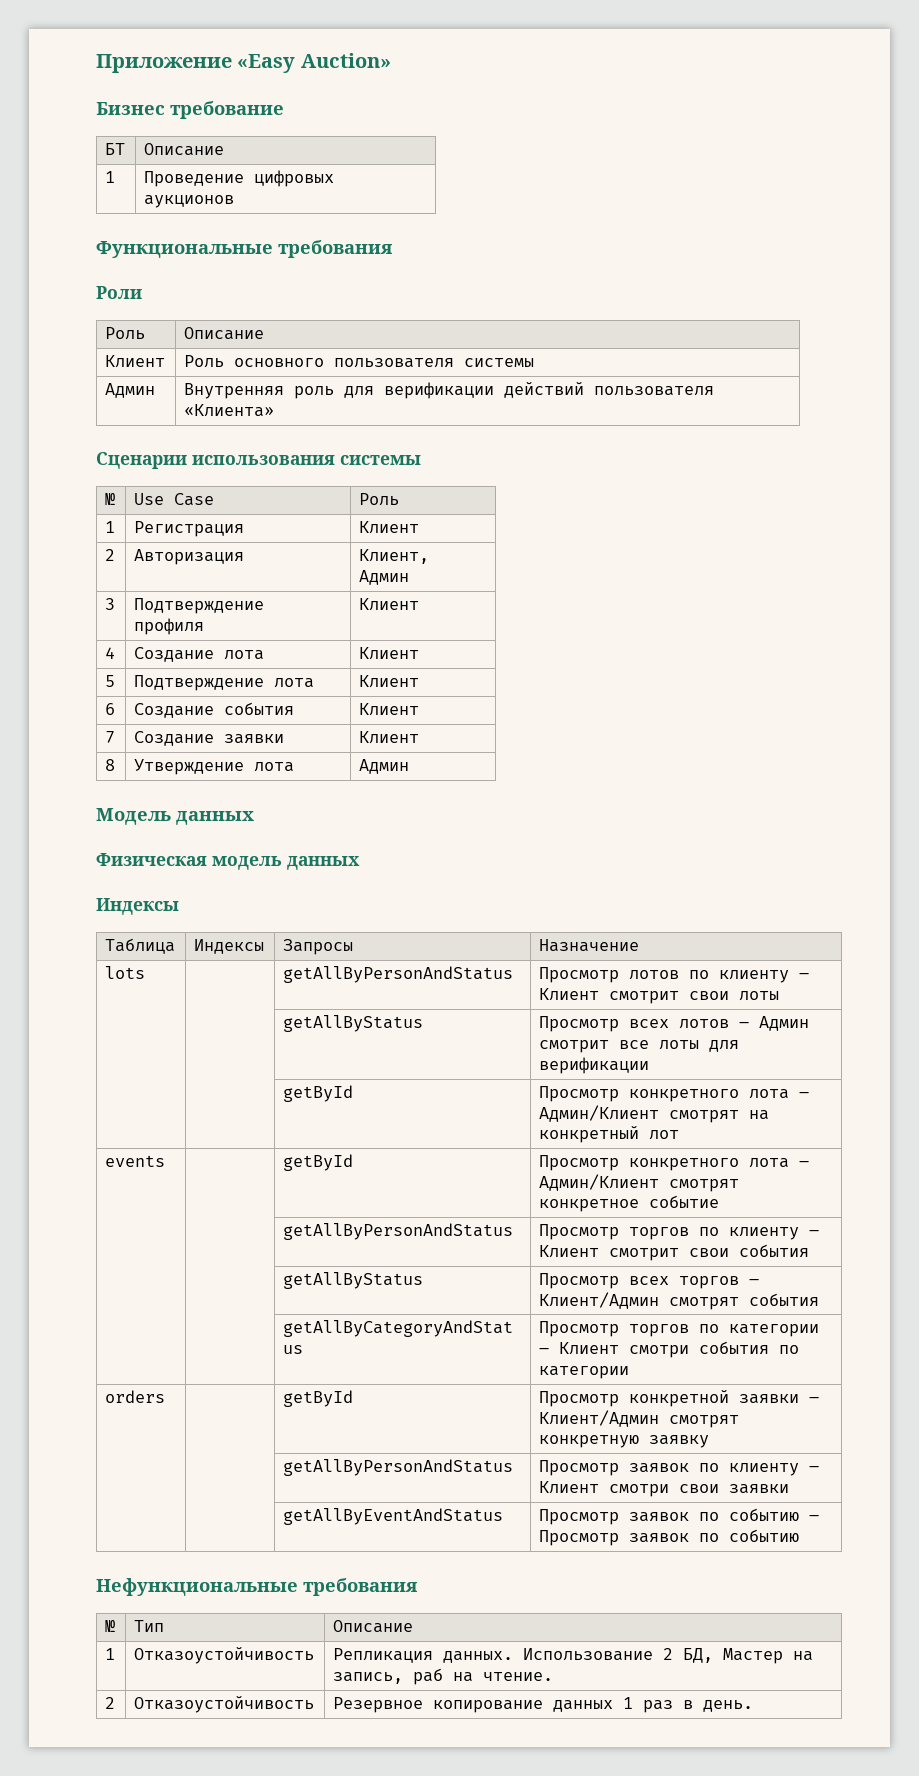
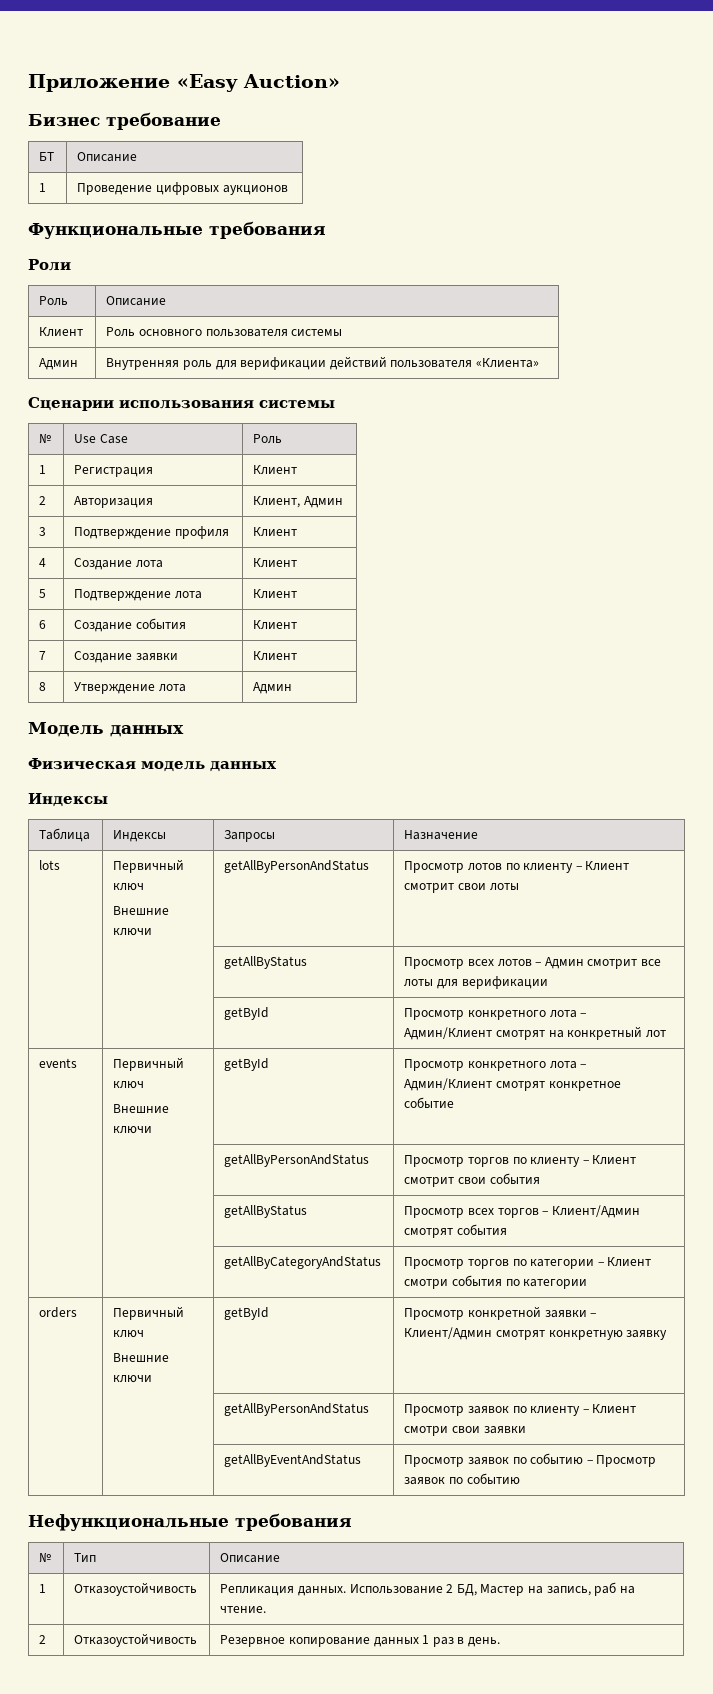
(146, 972) none -> [113,859,185,873] [113,883,145,891] [113,906,170,915] [113,928,153,936] Первичный ключ // Внешние ключи
(166, 1161) none -> [113,1057,185,1071] [113,1081,145,1089] [113,1104,170,1113] [113,1126,153,1134] Первичный ключ // Внешние ключи
(166, 1396) none -> [113,1306,185,1320] [113,1330,145,1338] [113,1353,170,1362] [113,1375,153,1383] Первичный ключ // Внешние ключи

